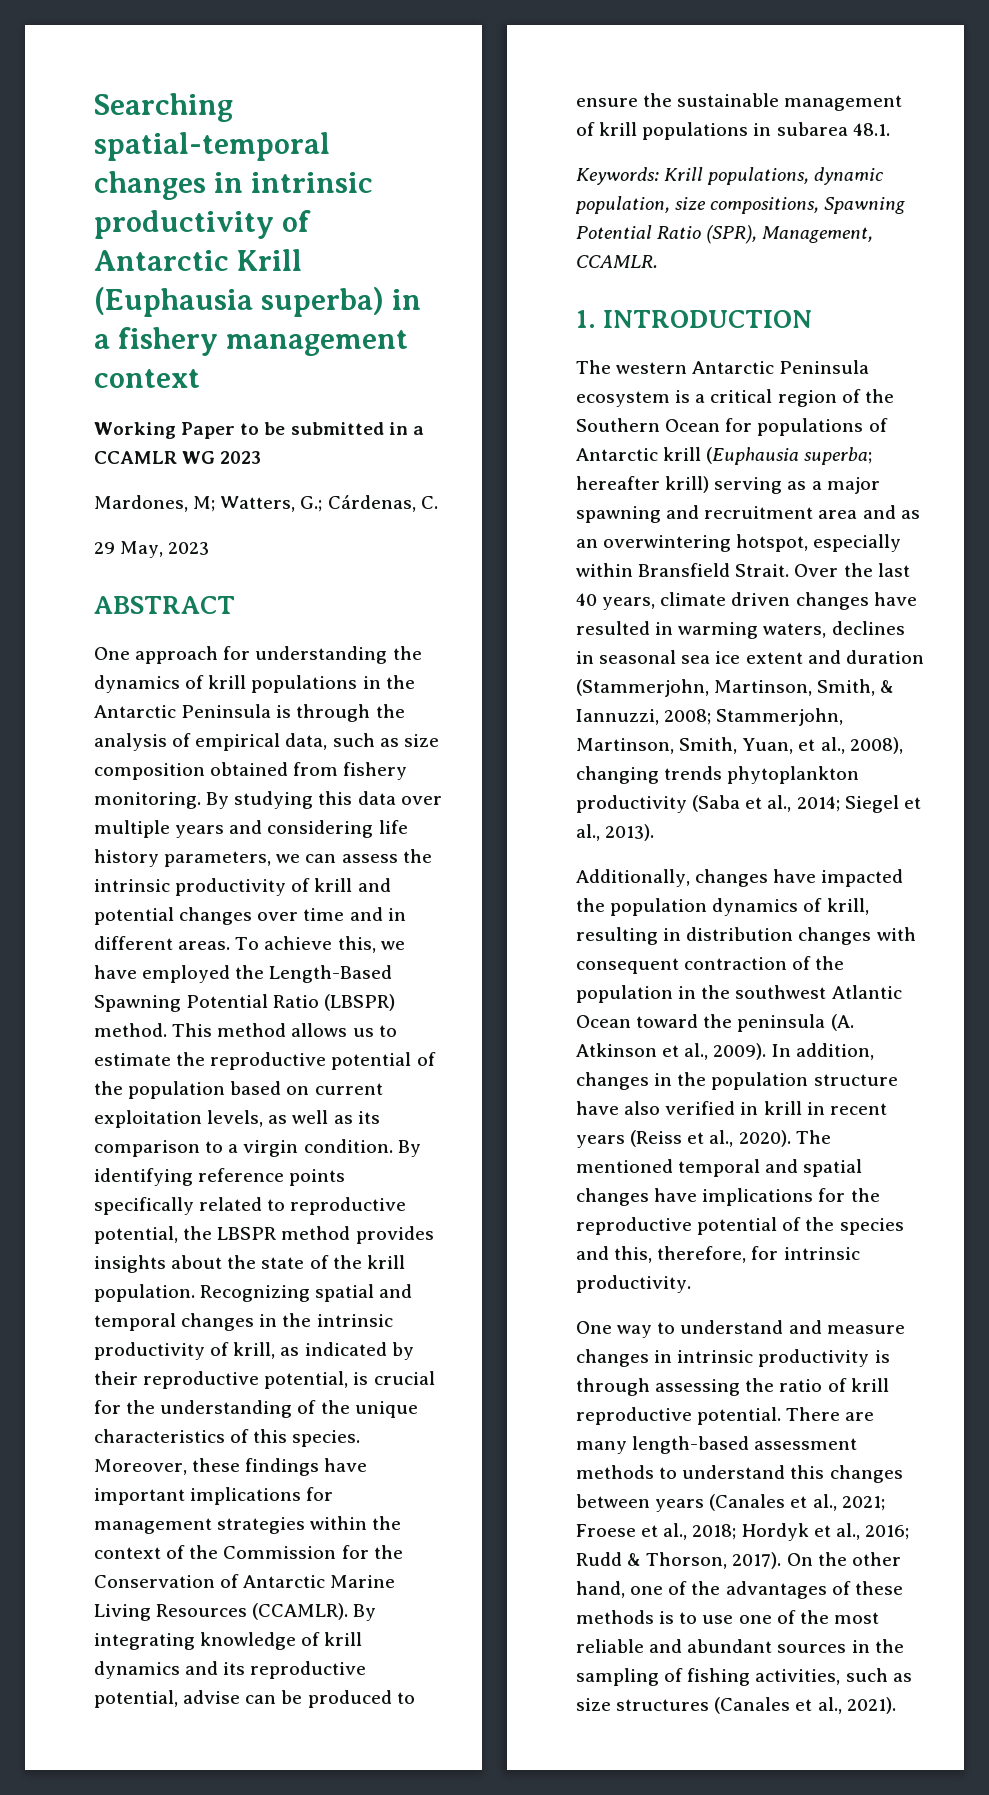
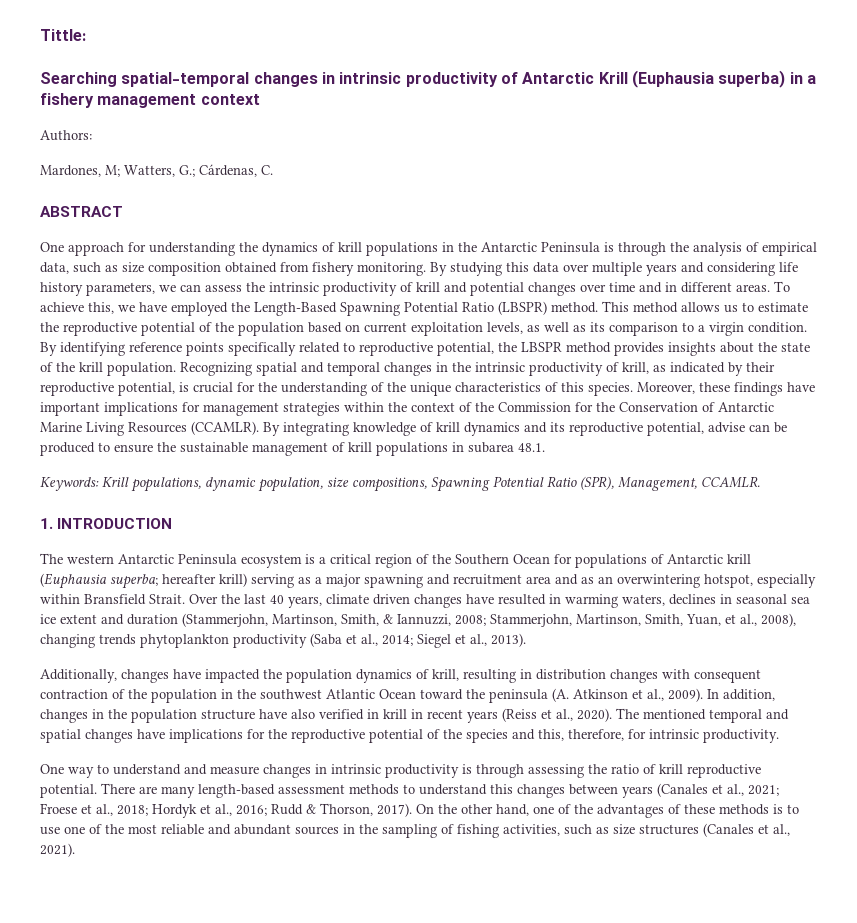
(94, 107) none -> [40,29,86,41] Tittle: //
[94,422,424,439] [94,451,262,464] Working Paper to be submitted in a CCAMLR WG 2023 -> [40,130,92,141] Authors:
[94,541,210,558] // 29 May, 2023 -> (273, 170) none

